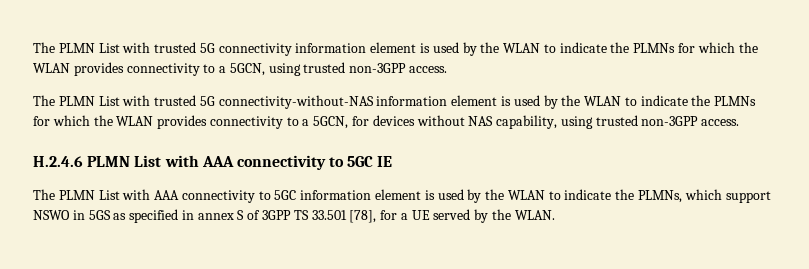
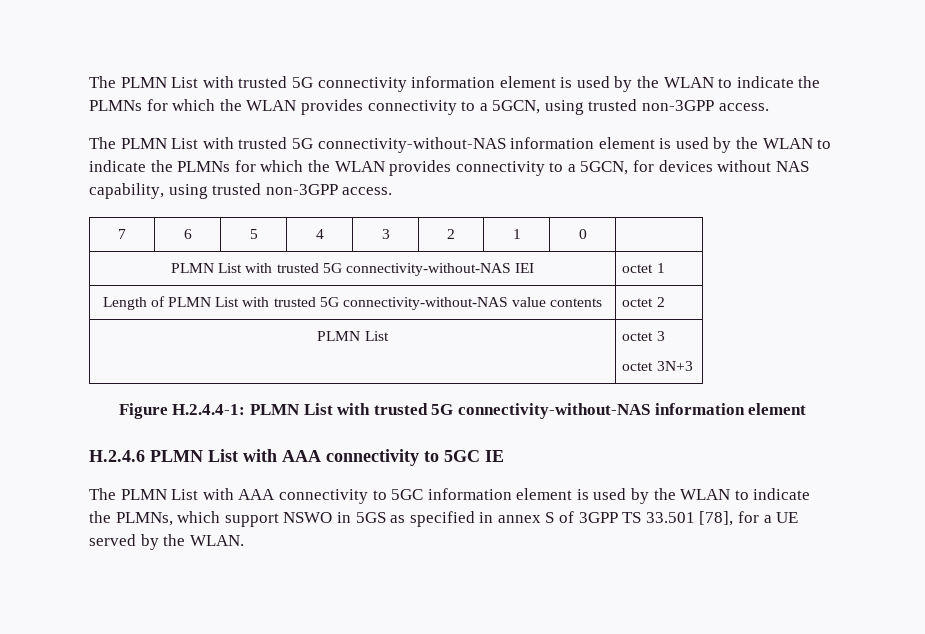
(740, 122) none -> [118,229,126,239] [183,229,192,239] [249,229,258,239] [315,229,324,239] [381,229,390,239] [447,229,455,239] [512,229,521,239] [578,229,587,239] [170,263,535,276] [622,263,665,273] [102,296,603,310] [622,297,665,307] [317,331,389,341] [622,331,665,341] [622,361,693,371] [118,403,807,419] // 7 | 6 | 5 | 4 | 3 | 2 | 1 | 0 | // PLMN List with trusted 5G connectivity-without-NAS IEI | octet 1 // Length of PLMN List with trusted 5G connectivity-without-NAS value contents | octet 2 // PLMN List | octet 3 // octet 3N+3 // Figure H.2.4.4-1: PLMN List with trusted 5G connectivity-without-NAS information element

